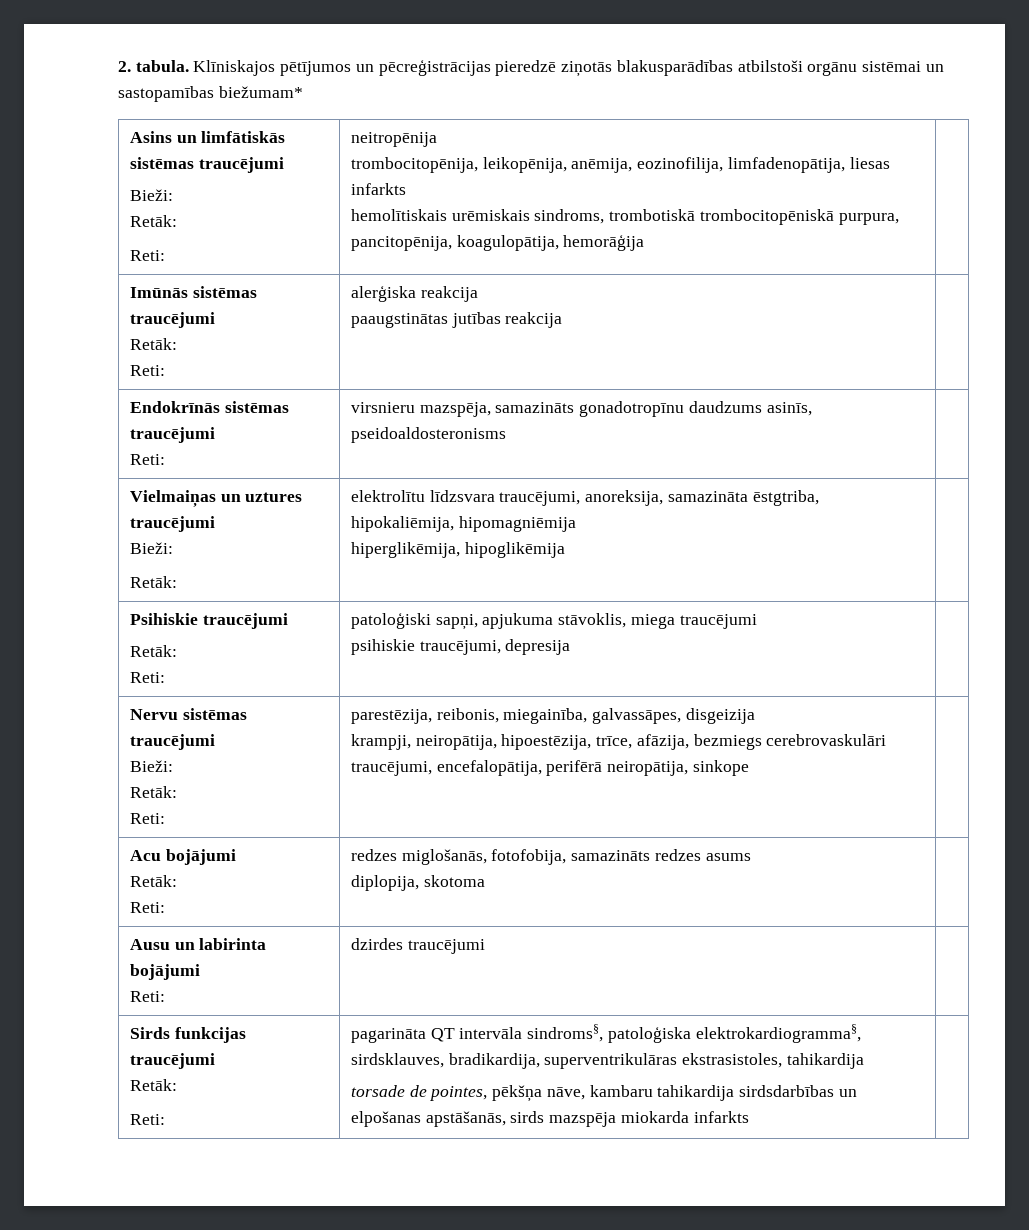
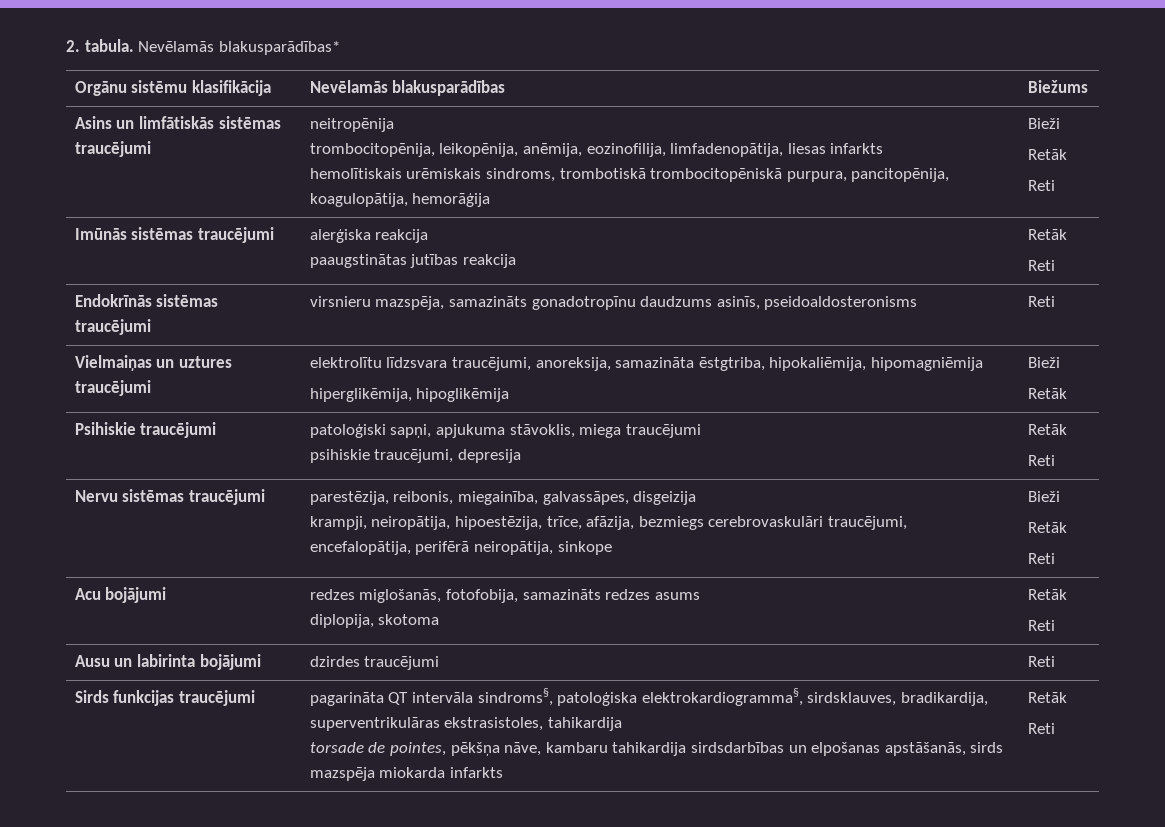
[193,59,944,77] [118,86,303,102] Klīniskajos pētījumos un pēcreģistrācijas pieredzē ziņotās blakusparādības atbilstoši orgānu sistēmai un sastopamības biežumam* -> [138,41,340,55] [74,80,271,96] [309,80,506,96] [1027,80,1088,93] Nevēlamās blakusparādības* // Orgānu sistēmu klasifikācija | Nevēlamās blakusparādības | Biežums
[129,189,173,201] [129,215,177,227] [129,250,165,261] // Bieži: // Retāk: // Reti: -> (151, 149) none
(645, 242) none -> [1027,118,1060,129] [1027,149,1067,160] [1027,180,1055,191] Bieži // Retāk // Reti
[129,338,177,350] [129,365,165,376] // Retāk: // Reti: -> (274, 235) none
(563, 320) none -> [1027,229,1067,240] [1027,260,1055,271] Retāk // Reti
[129,454,165,465] // Reti: -> (151, 327) none
(506, 435) none -> [1027,296,1055,307] Reti
[129,542,173,554] [129,576,177,588] // Bieži: // Retāk: -> (151, 388) none
(565, 550) none -> [1027,357,1060,368] [1027,388,1067,399] Bieži // Retāk
[129,645,177,657] [129,672,165,683] // Retāk: // Reti: -> (217, 430) none
(571, 647) none -> [1027,424,1067,435] [1027,455,1055,466] Retāk // Reti
[129,760,173,772] [129,786,177,798] [129,813,165,824] // Bieži: // Retāk: // Reti: -> (265, 497) none
(749, 768) none -> [1027,491,1060,502] [1027,522,1067,533] [1027,553,1055,564] Bieži // Retāk // Reti
[129,875,177,887] [129,902,165,913] // Retāk: // Reti: -> (167, 595) none
(485, 881) none -> [1027,589,1067,600] [1027,620,1055,631] Retāk // Reti
[129,991,165,1002] // Reti: -> (261, 662) none
(485, 946) none -> [1027,656,1055,667] Reti
[129,1079,177,1091] [129,1114,165,1125] // Retāk: // Reti: -> (255, 698) none
(749, 1117) none -> [1027,692,1067,703] [1027,723,1055,734] Retāk // Reti

